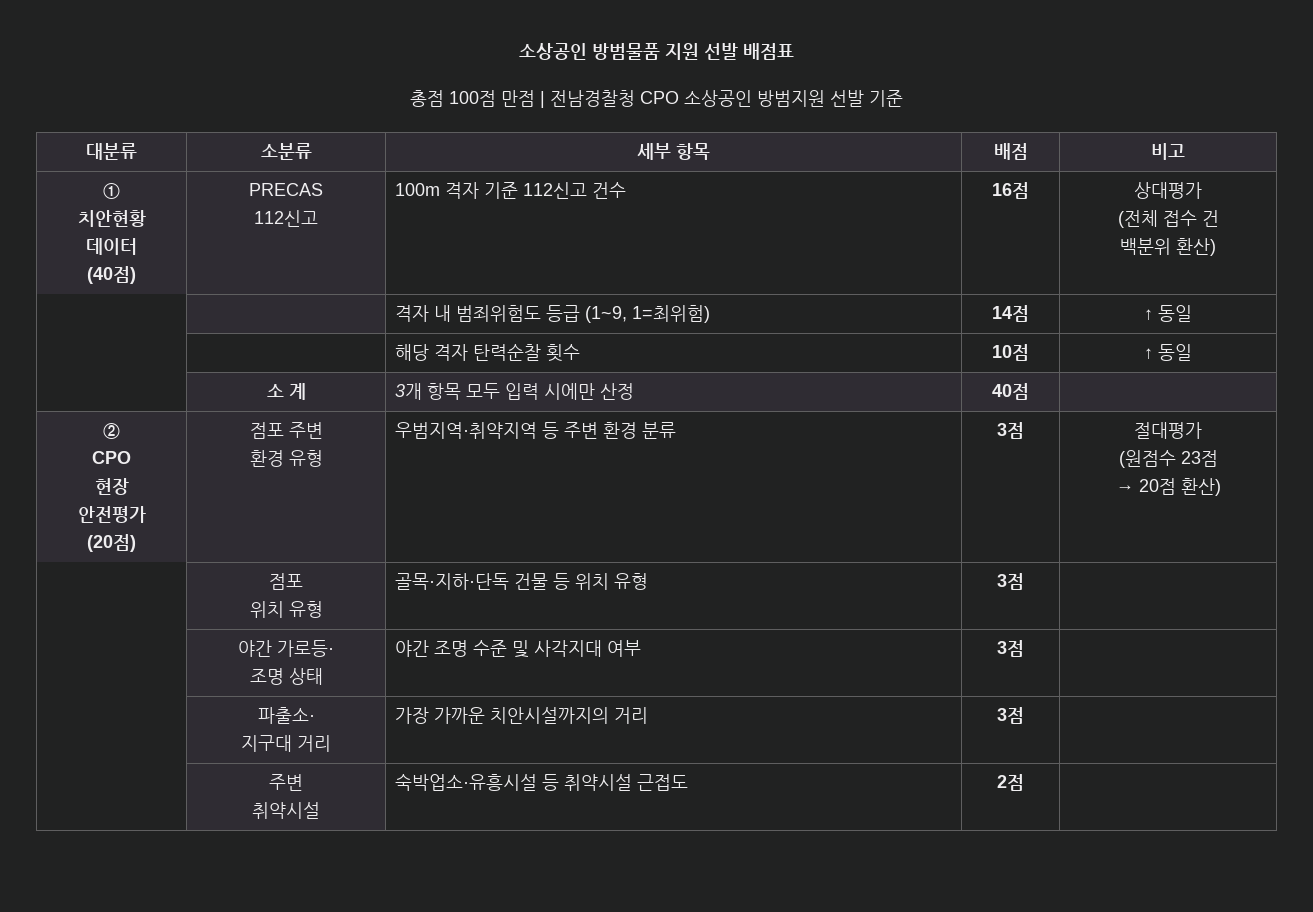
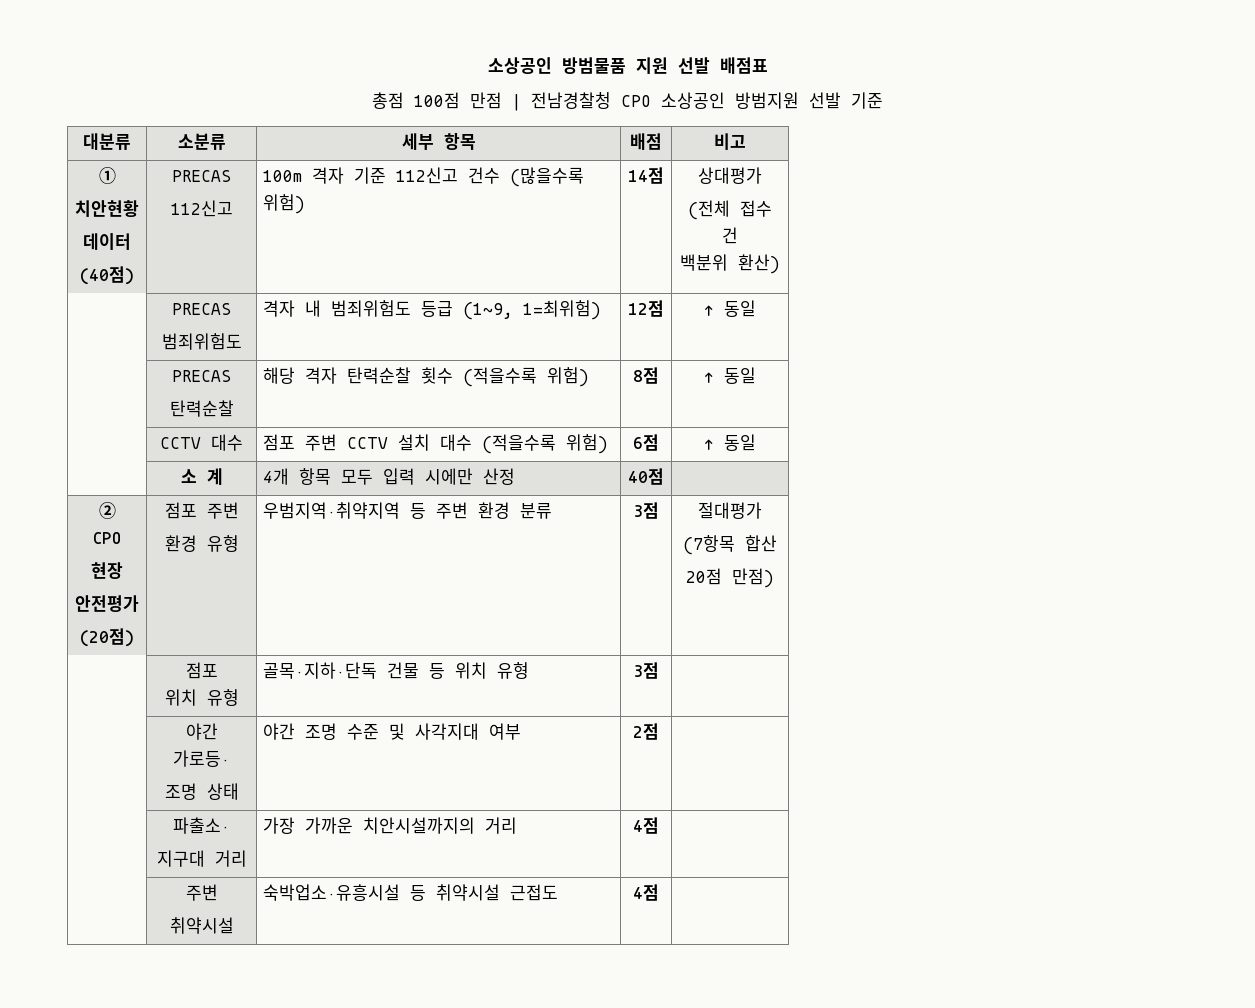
[992,182,1029,199] | 16점 -> [510,167,585,187] [263,194,306,214] [628,167,664,184] (많을수록 위험) | 14점
(1216, 247) none -> [172,303,231,315] [161,333,242,350] PRECAS // 범죄위험도
[992,305,1029,322] [1144,305,1192,322] 14점 | ↑ 동일 // | -> [628,300,664,317] [704,300,756,317] [172,370,231,382] [169,400,234,417] 12점 | ↑ 동일 // | PRECAS // 탄력순찰
[992,344,1029,361] | 10점 -> [463,367,590,387] [633,367,659,384] [704,367,756,384] [160,434,243,451] [263,434,609,454] [633,434,659,451] (적을수록 위험) | 8점 | ↑ 동일 // | CCTV 대수 | 점포 주변 CCTV 설치 대수 (적을수록 위험) | 6점
[395,383,423,400] 3개 -> [263,468,290,485] 4개
[1118,450,1218,468] [1115,478,1221,496] (원점수 23점 // → 20점 환산) -> [683,535,777,555] [686,568,774,588] (7항목 합산 // 20점 만점)
[997,640,1024,657] 3점 -> [633,723,659,740] 2점
[997,707,1024,724] 3점 -> [633,817,659,834] 4점
[997,774,1024,791] 2점 -> [633,884,659,901] 4점

